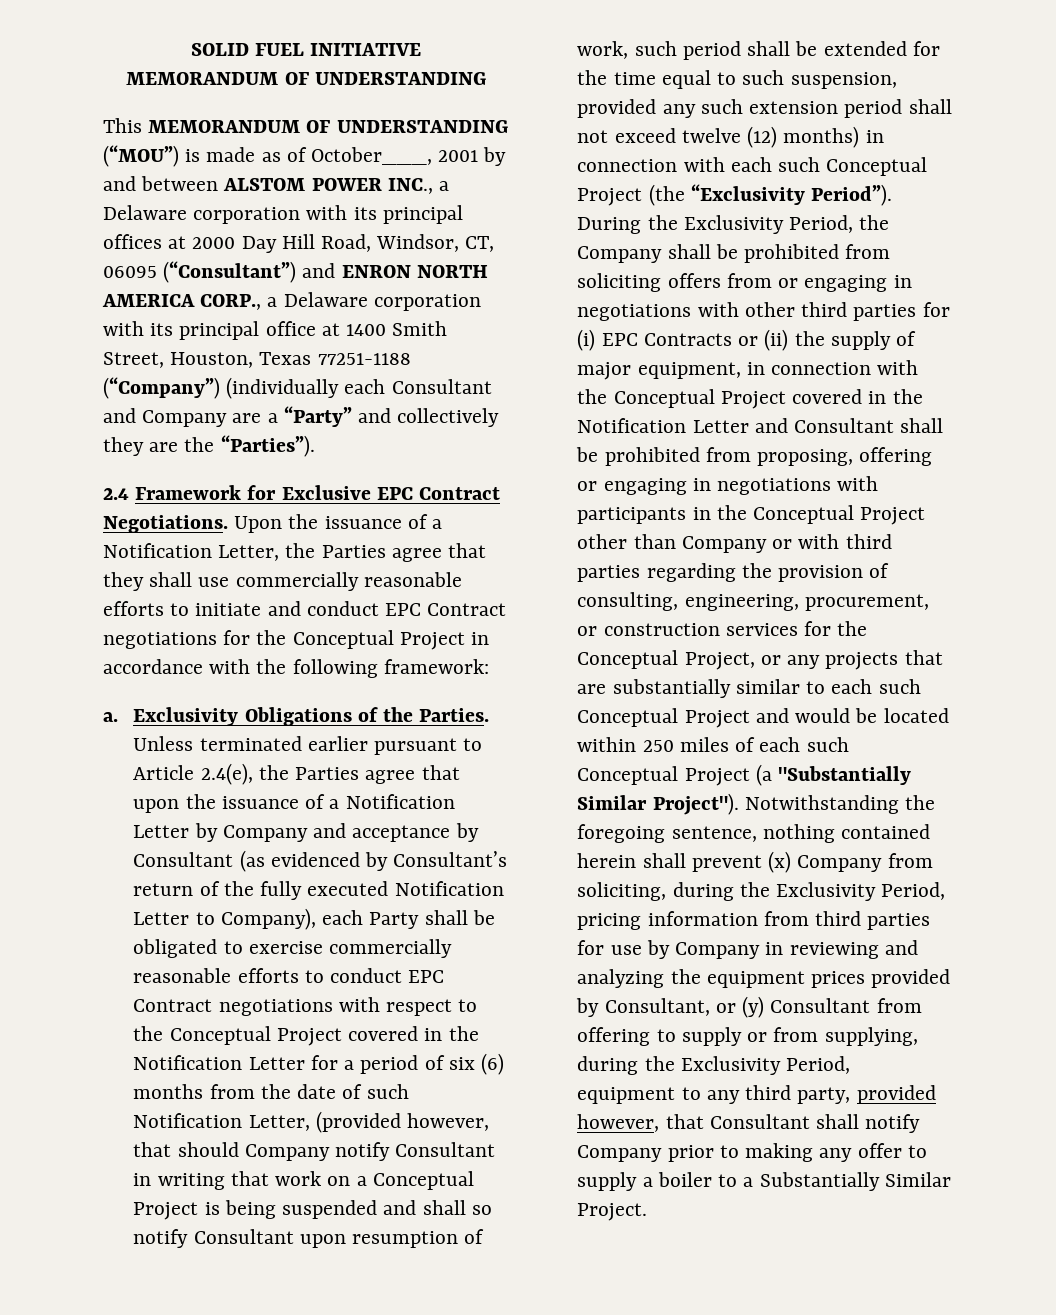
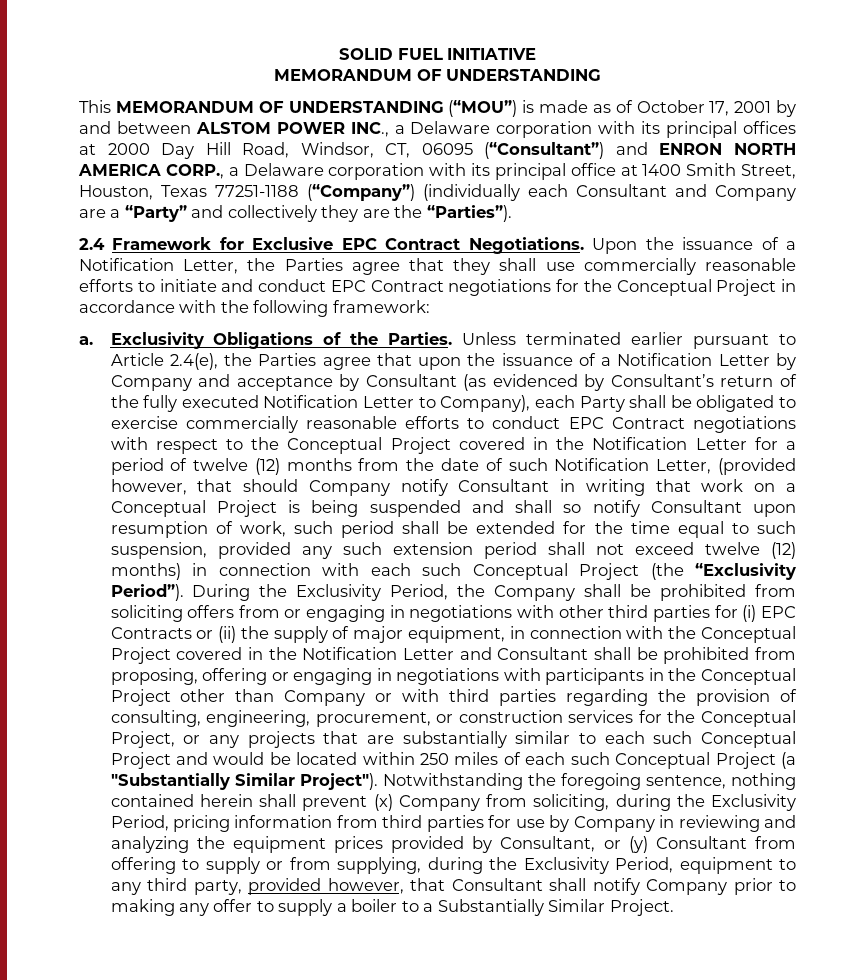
[311,147,433,165] October___, -> [636,100,730,116] October 17,
[448,1053,504,1075] six (6) -> [193,458,280,475] twelve (12)

